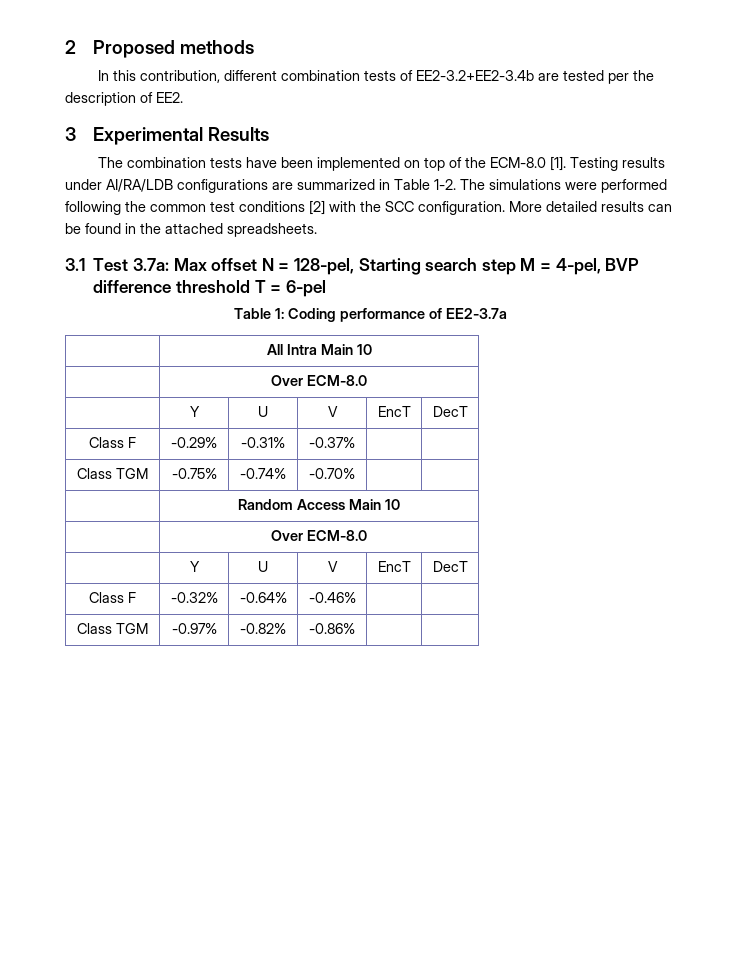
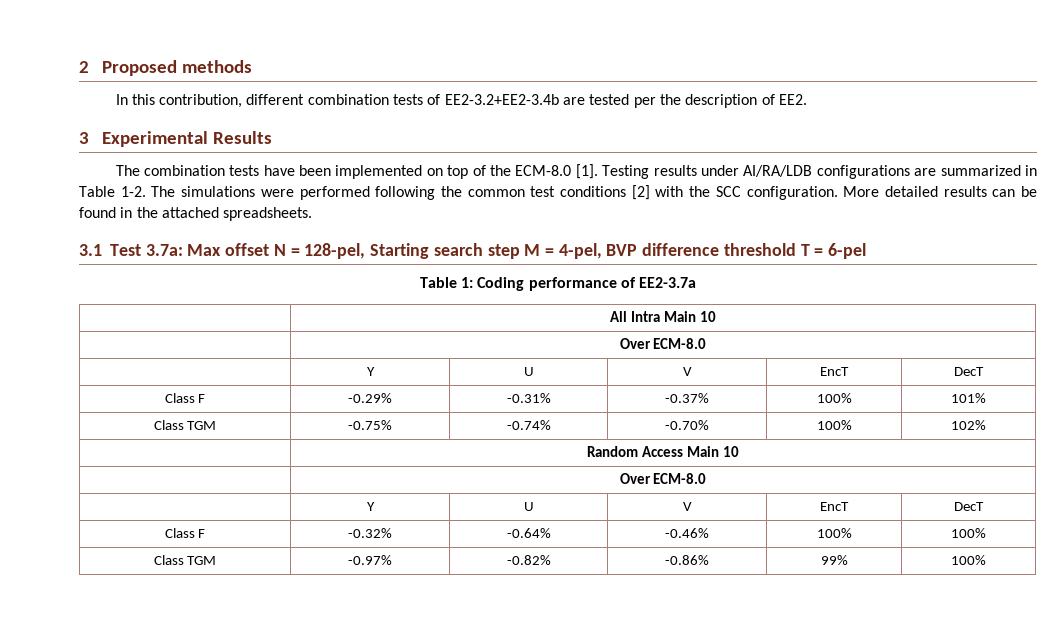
(355, 442) | -> [816,393,852,403] [951,393,986,403] 100% | 101%
(355, 473) | -> [816,420,852,430] [951,420,986,430] 100% | 102%
(356, 597) | -> [816,528,852,538] [951,528,986,538] 100% | 100%
(355, 628) | -> [820,555,848,565] [951,555,986,565] 99% | 100%

